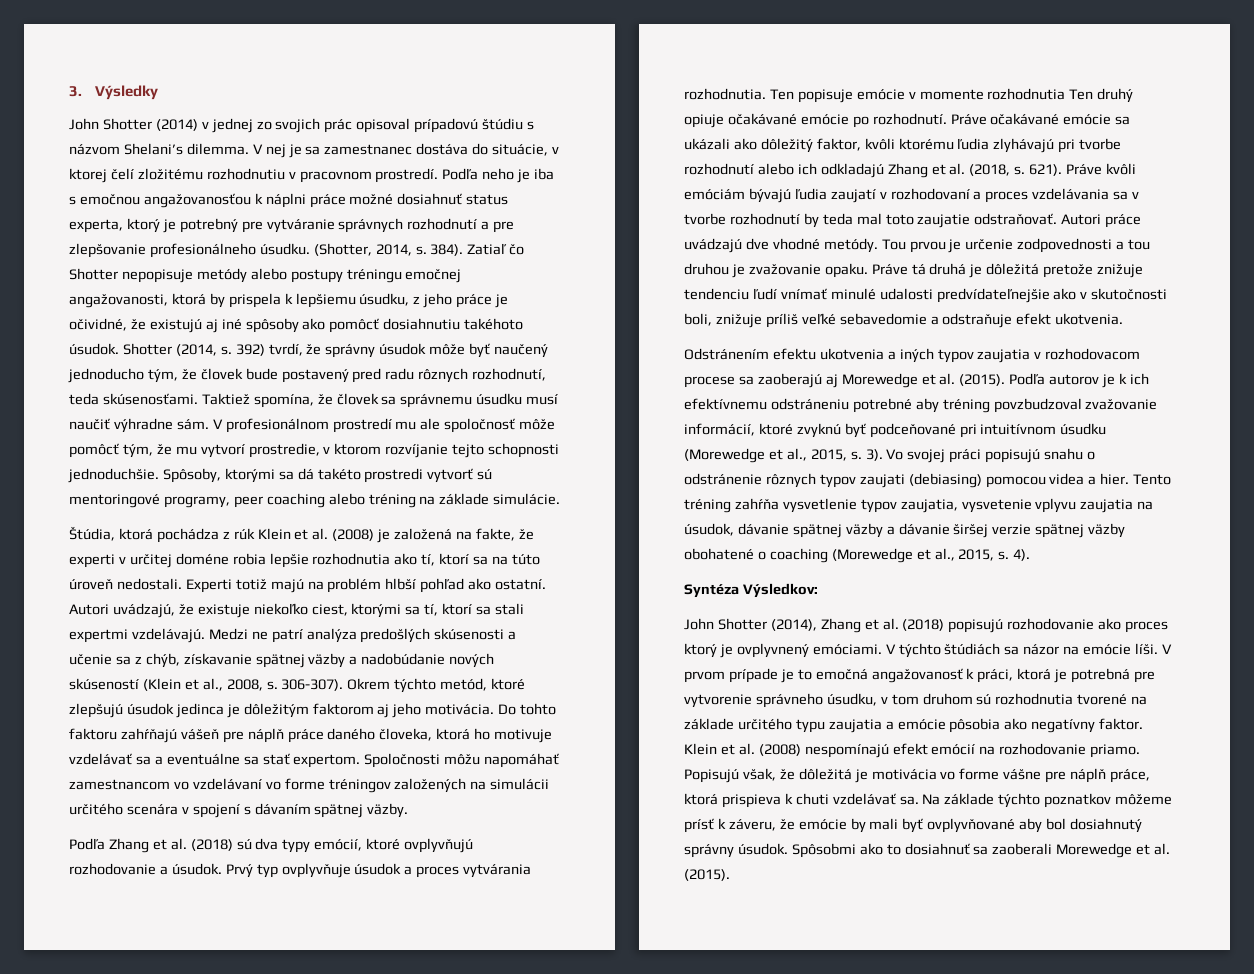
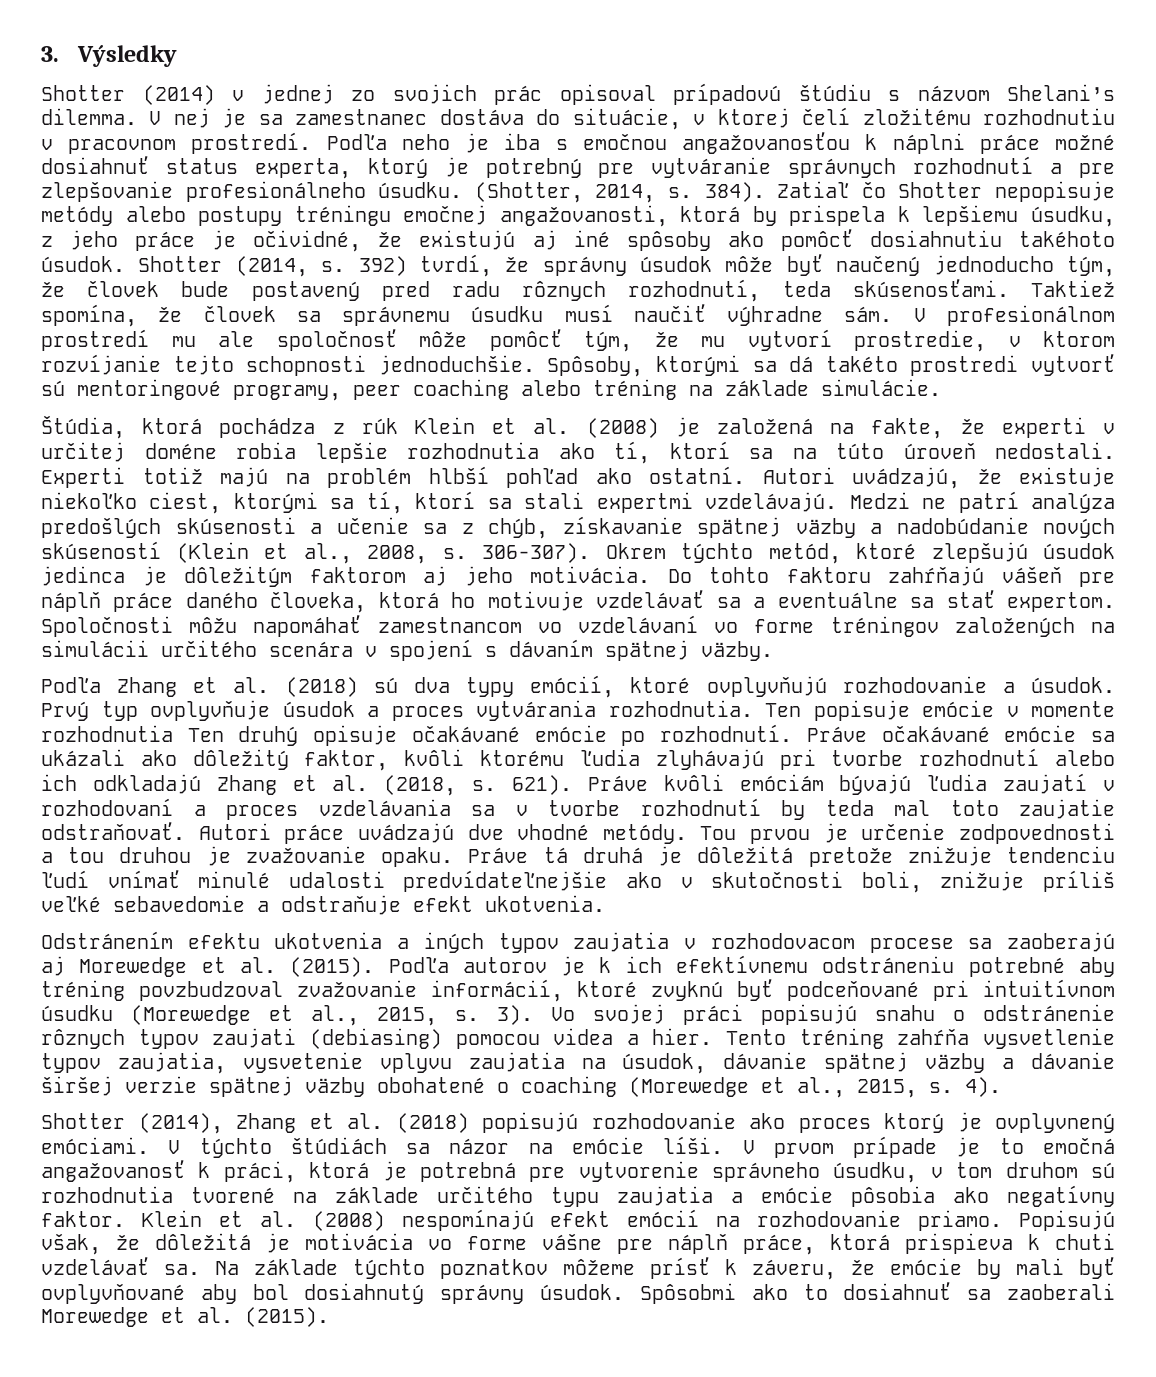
[69,118,99,130] John -> (178, 56) none
[684,114,724,128] opiuje -> [313,725,398,746] opisuje
[684,583,818,598] [684,618,714,630] Syntéza Výsledkov: // John -> (1001, 1087) none

